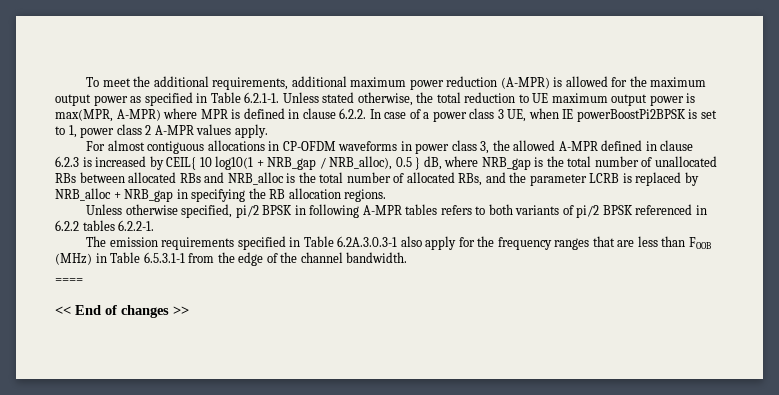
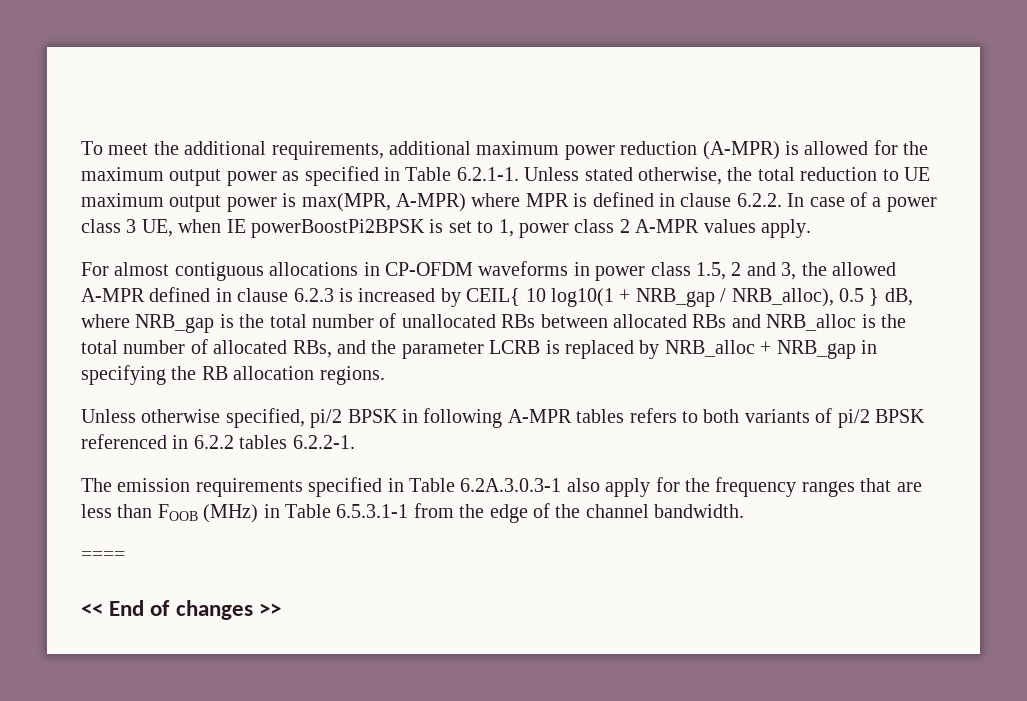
(477, 145) none -> [695,262,776,280] 1.5, 2 and

